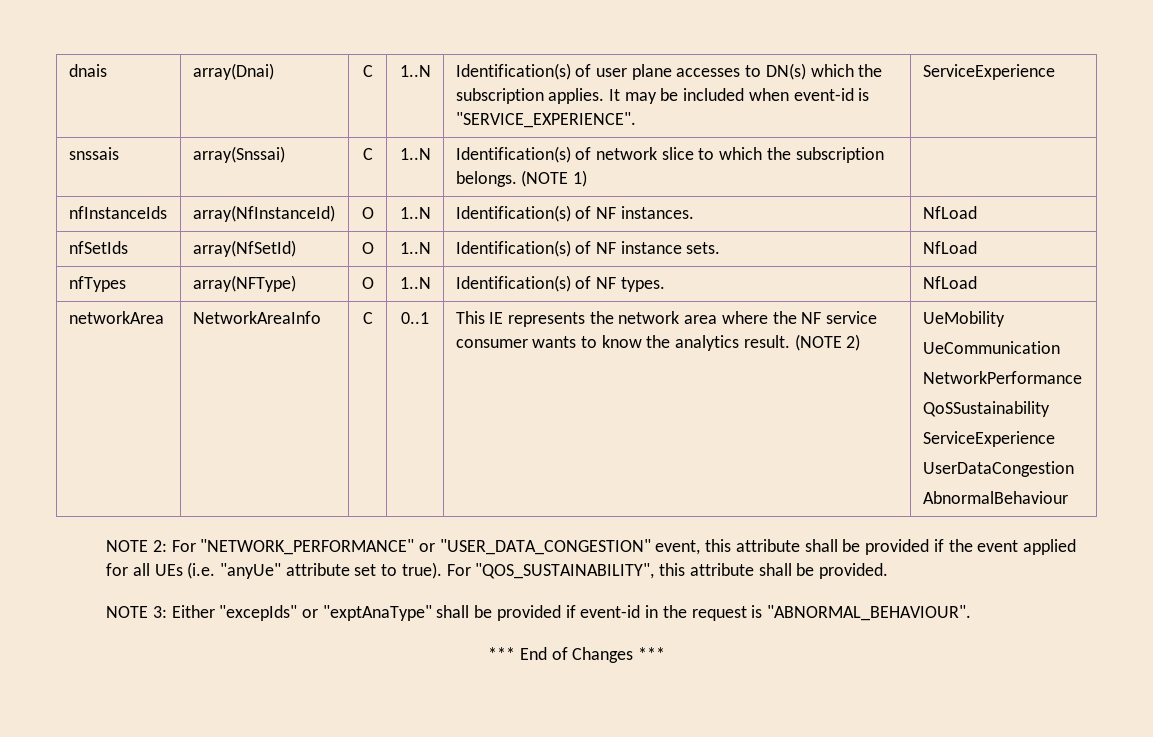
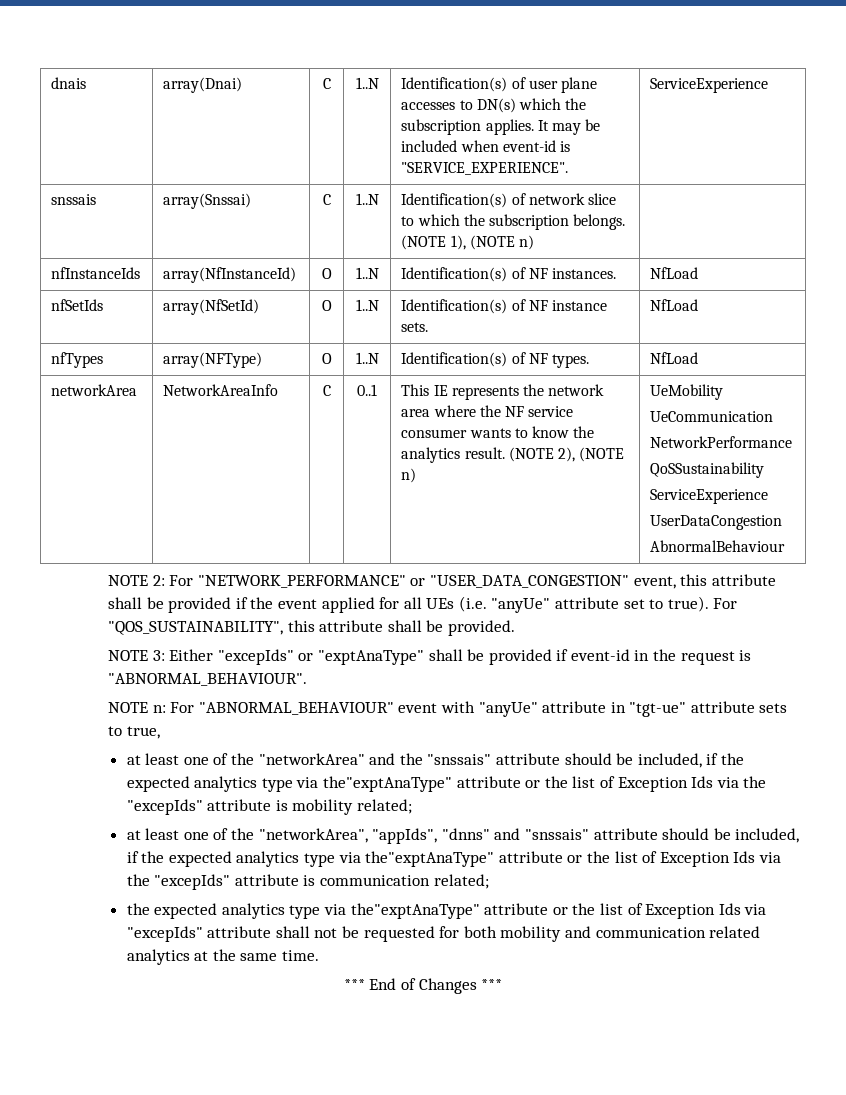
[572,170,587,187] 1) -> [450,235,534,250] 1), (NOTE n)
[846,334,861,351] 2) -> [557,447,625,462] [401,468,417,483] 2), (NOTE n)
(972, 613) none -> [107,701,788,717] [107,726,160,739] [126,753,744,768] [126,776,767,792] [126,799,413,815] [126,828,800,844] [126,851,781,867] [126,874,489,890] [126,903,767,919] [126,926,761,942] [126,949,320,965] // NOTE n: For "ABNORMAL_BEHAVIOUR" event with "anyUe" attribute in "tgt-ue" attribute sets to true, // at least one of the "networkArea" and the "snssais" attribute should be included, if the expected analytics type via the"exptAnaType" attribute or the list of Exception Ids via the "excepIds" attribute is mobility related; // at least one of the "networkArea", "appIds", "dnns" and "snssais" attribute should be included, if the expected analytics type via the"exptAnaType" attribute or the list of Exception Ids via the "excepIds" attribute is communication related; // the expected analytics type via the"exptAnaType" attribute or the list of Exception Ids via "excepIds" attribute shall not be requested for both mobility and communication related analytics at the same time.

